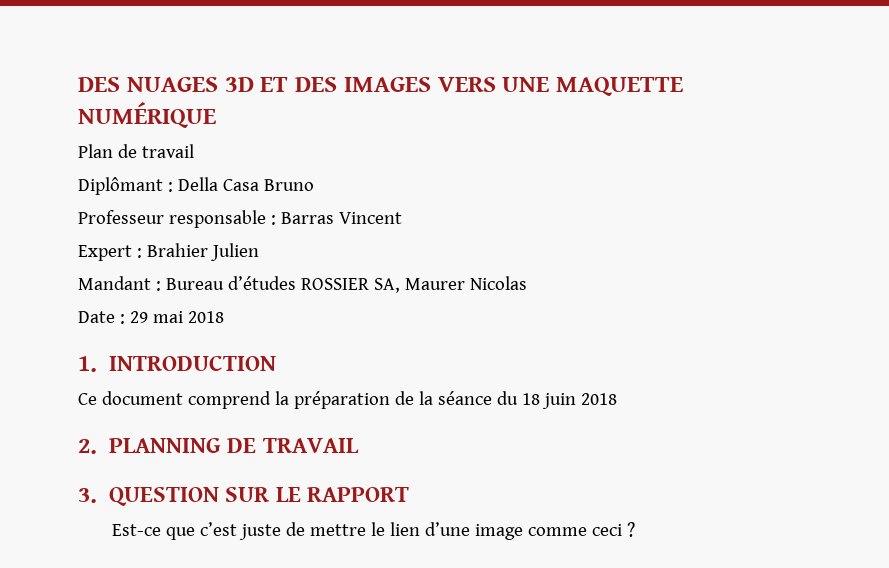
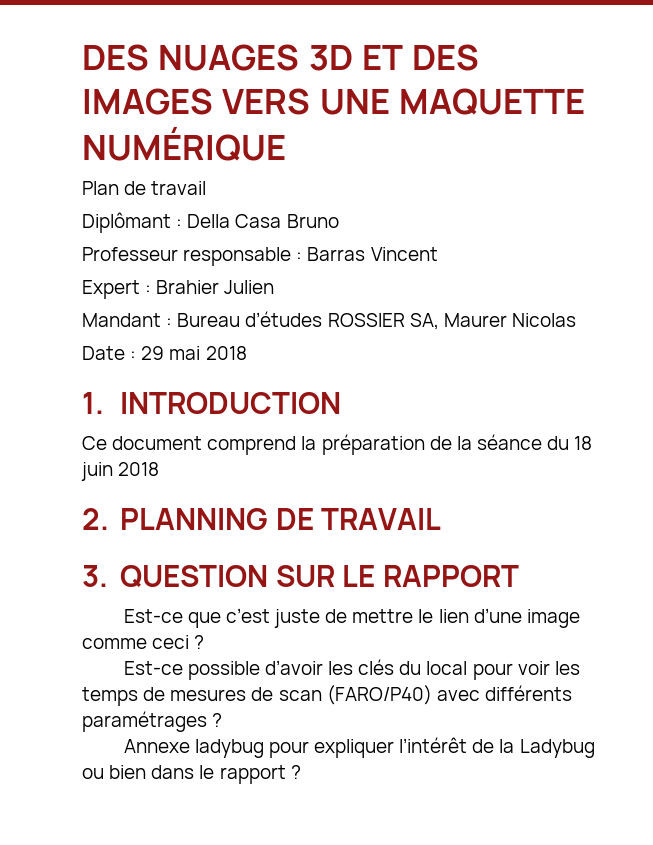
(636, 529) none -> [123,659,580,680] [82,685,572,706] [82,711,223,732] [123,737,595,758] [82,765,301,784] // Est-ce possible d’avoir les clés du local pour voir les temps de mesures de scan (FARO/P40) avec différents paramétrages ? // Annexe ladybug pour expliquer l’intérêt de la Ladybug ou bien dans le rapport ?

